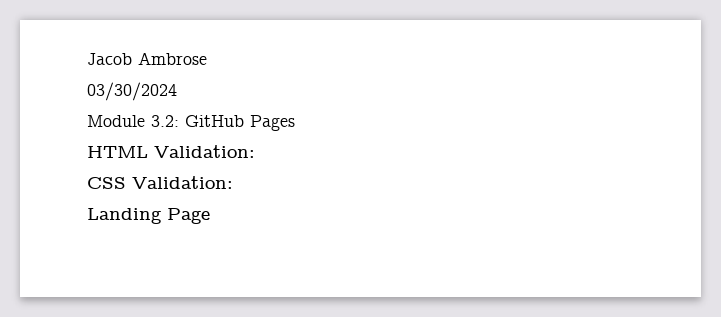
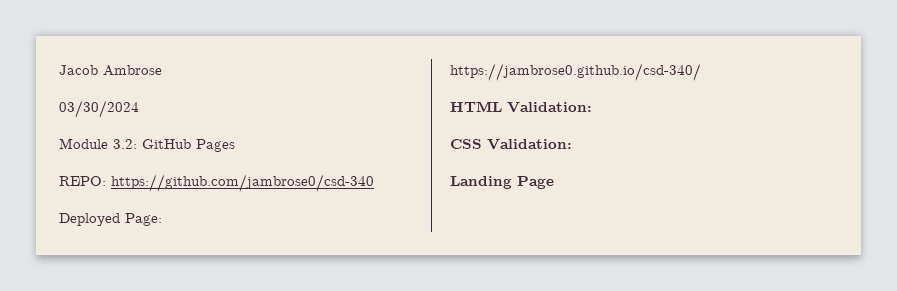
(295, 123) none -> [59,174,374,192] [59,213,162,226] [450,63,701,81] // REPO: https://github.com/jambrose0/csd-340 // Deployed Page: https://jambrose0.github.io/csd-340/

